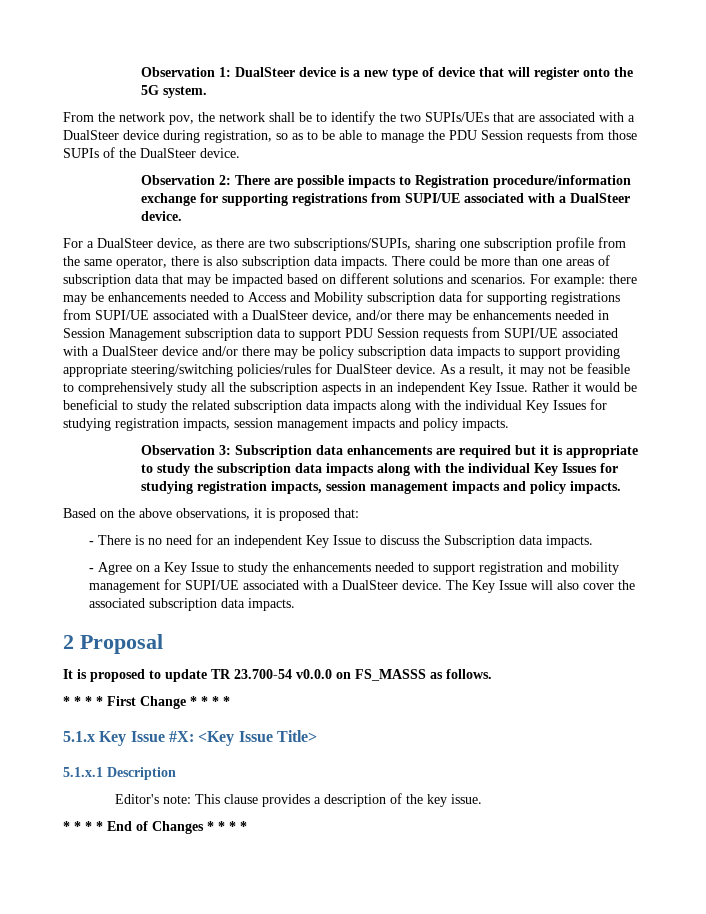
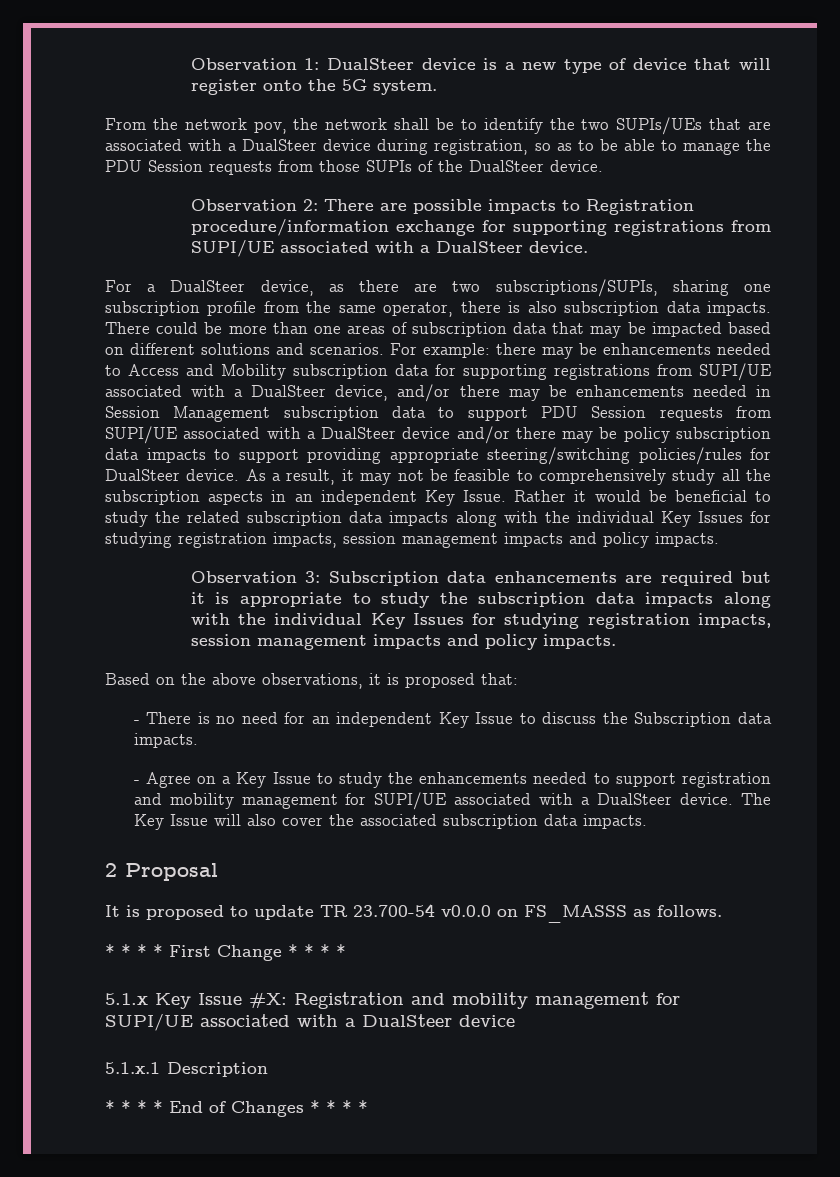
[198,730,317,746] [63,767,176,780] [114,793,482,807] <Key Issue Title> // 5.1.x.1 Description // Editor's note: This clause provides a description of the key issue. -> [294,992,680,1009] [105,1013,515,1031] [105,1062,268,1077] Registration and mobility management for SUPI/UE associated with a DualSteer device // 5.1.x.1 Description

